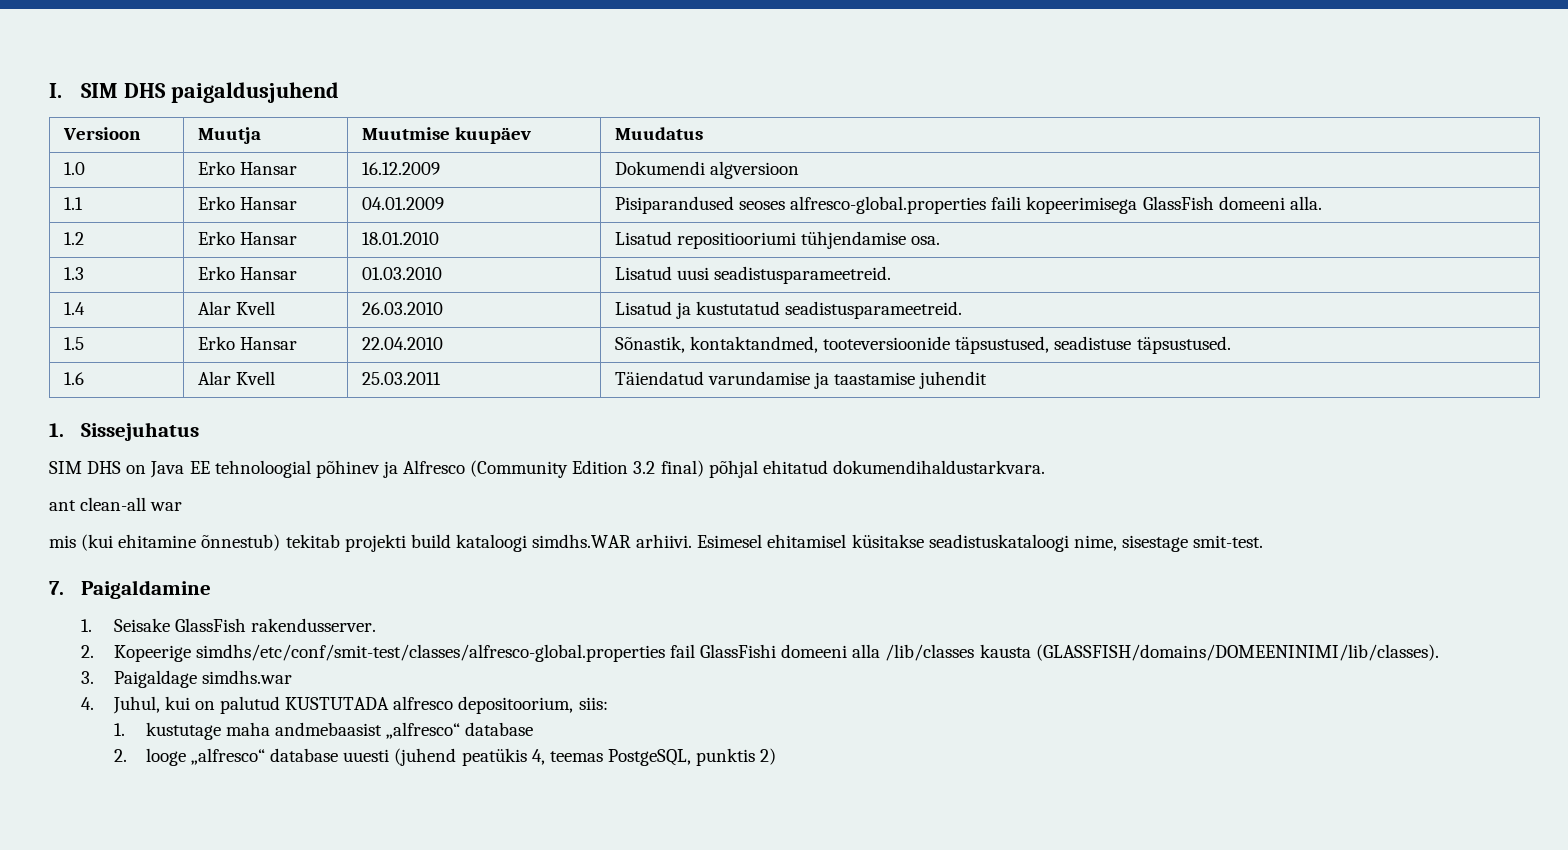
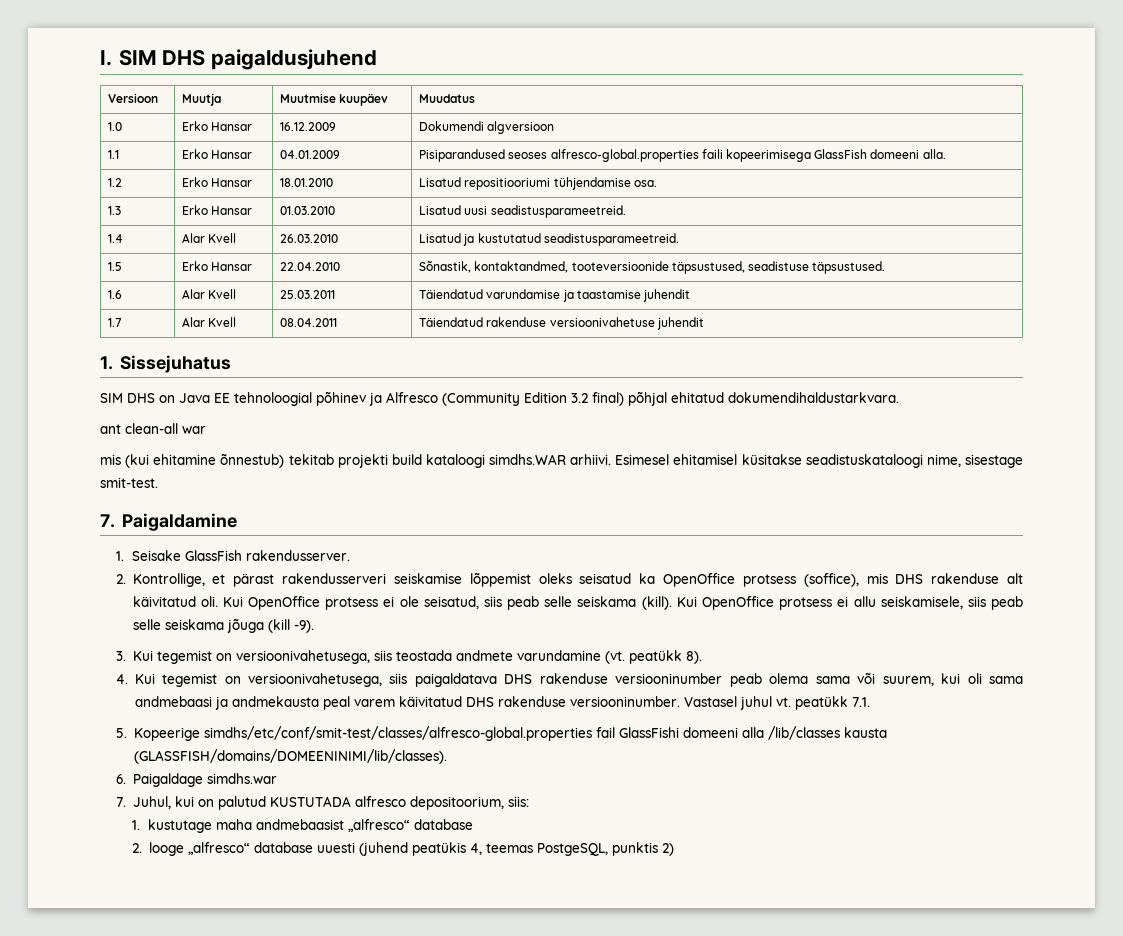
(988, 380) none -> [108,318,123,327] [182,317,237,327] [280,318,338,327] [419,317,704,330] // 1.7 | Alar Kvell | 08.04.2011 | Täiendatud rakenduse versioonivahetuse juhendit
(95, 651) none -> [132,572,1024,587] [132,596,1023,610] [132,618,314,633] [115,650,702,664] [115,672,1024,687] [134,696,870,710] [115,728,127,738] Kontrollige, et pärast rakendusserveri seiskamise lõppemist oleks seisatud ka OpenOffice protsess (soffice), mis DHS rakenduse alt käivitatud oli. Kui OpenOffice protsess ei ole seisatud, siis peab selle seiskama (kill). Kui OpenOffice protsess ei allu seiskamisele, siis peab selle seiskama jõuga (kill -9). // 3. Kui tegemist on versioonivahetusega, siis teostada andmete varundamine (vt. peatükk 8). // 4. Kui tegemist on versioonivahetusega, siis paigaldatava DHS rakenduse versiooninumber peab olema sama või suurem, kui oli sama andmebaasi ja andmekausta peal varem käivitatud DHS rakenduse versiooninumber. Vastasel juhul vt. peatükk 7.1. // 5.
[81,671,95,684] 3. -> [115,774,126,784] 6.
[81,697,95,710] 4. -> [115,797,126,807] 7.

